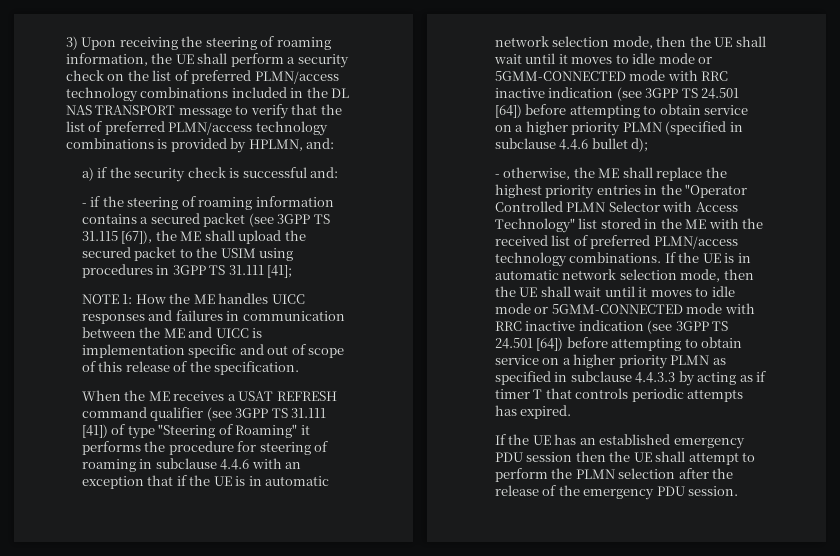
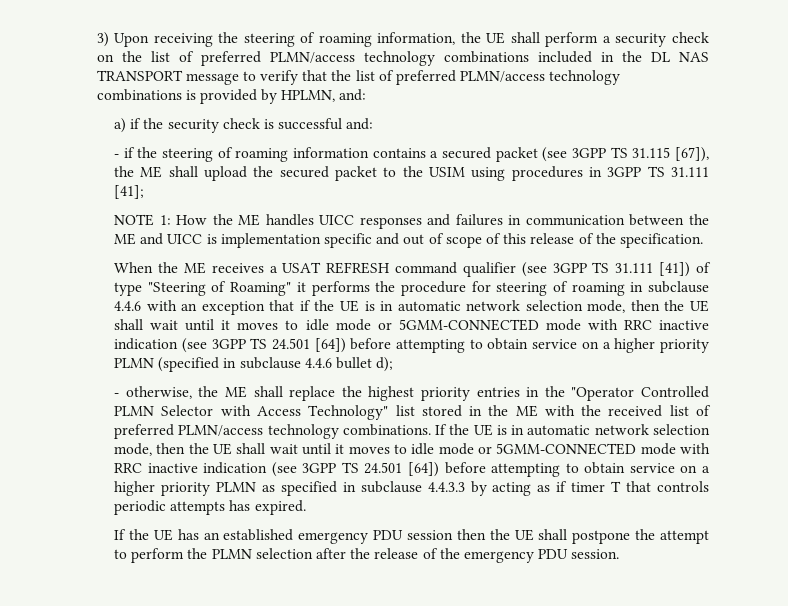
(686, 456) none -> [572,529,656,544] postpone the

